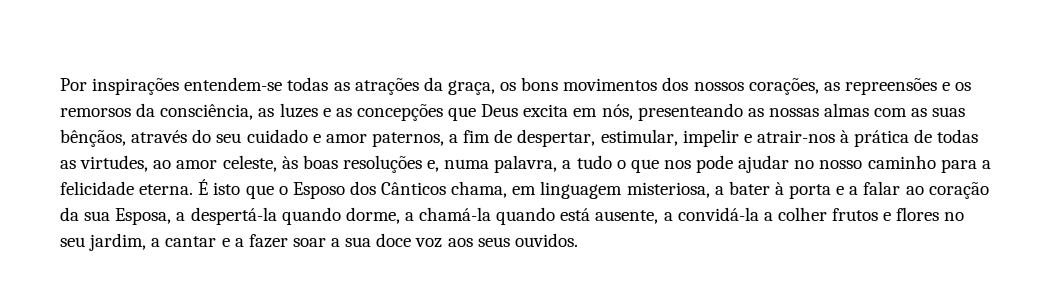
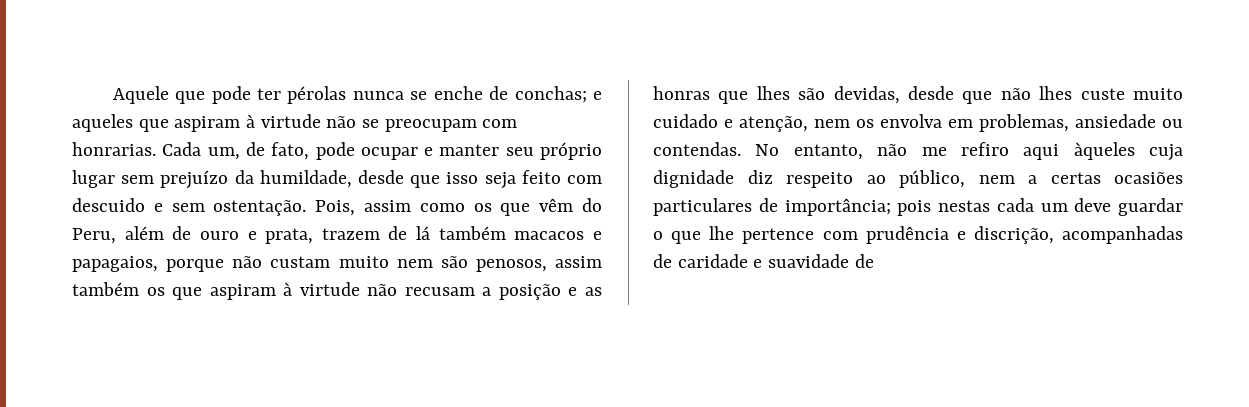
[60,77,972,95] [60,103,966,121] [60,129,979,147] [60,155,991,173] [60,179,989,199] [60,207,965,225] [60,233,578,251] Por inspirações entendem-se todas as atrações da graça, os bons movimentos dos nossos corações, as repreensões e os remorsos da consciência, as luzes e as concepções que Deus excita em nós, presenteando as nossas almas com as suas bênçãos, através do seu cuidado e amor paternos, a fim de despertar, estimular, impelir e atrair-nos à prática de todas as virtudes, ao amor celeste, às boas resoluções e, numa palavra, a tudo o que nos pode ajudar no nosso caminho para a felicidade eterna. É isto que o Esposo dos Cânticos chama, em linguagem misteriosa, a bater à porta e a falar ao coração da sua Esposa, a despertá-la quando dorme, a chamá-la quando está ausente, a convidá-la a colher frutos e flores no seu jardim, a cantar e a fazer soar a sua doce voz aos seus ouvidos. -> [112,86,602,104] [72,114,518,132] [72,142,602,160] [72,170,602,189] [72,198,603,216] [72,226,602,244] [72,256,602,272] [72,282,602,300] [653,86,1183,104] [653,114,1183,132] [653,142,1183,161] [653,170,1183,188] [653,198,1183,216] [653,226,1183,244] [653,254,874,268] Aquele que pode ter pérolas nunca se enche de conchas; e aqueles que aspiram à virtude não se preocupam com honrarias. Cada um, de fato, pode ocupar e manter seu próprio lugar sem prejuízo da humildade, desde que isso seja feito com descuido e sem ostentação. Pois, assim como os que vêm do Peru, além de ouro e prata, trazem de lá também macacos e papagaios, porque não custam muito nem são penosos, assim também os que aspiram à virtude não recusam a posição e as honras que lhes são devidas, desde que não lhes custe muito cuidado e atenção, nem os envolva em problemas, ansiedade ou contendas. No entanto, não me refiro aqui àqueles cuja dignidade diz respeito ao público, nem a certas ocasiões particulares de importância; pois nestas cada um deve guardar o que lhe pertence com prudência e discrição, acompanhadas de caridade e suavidade de

